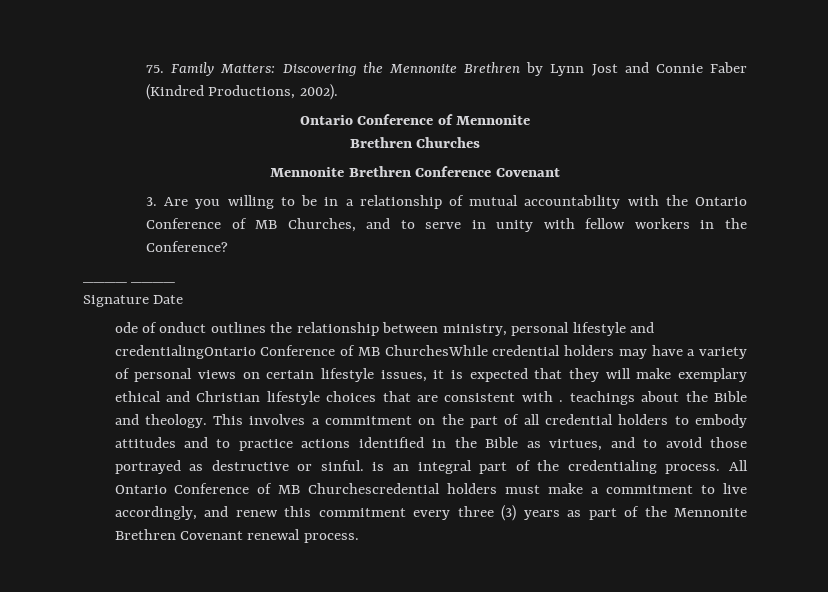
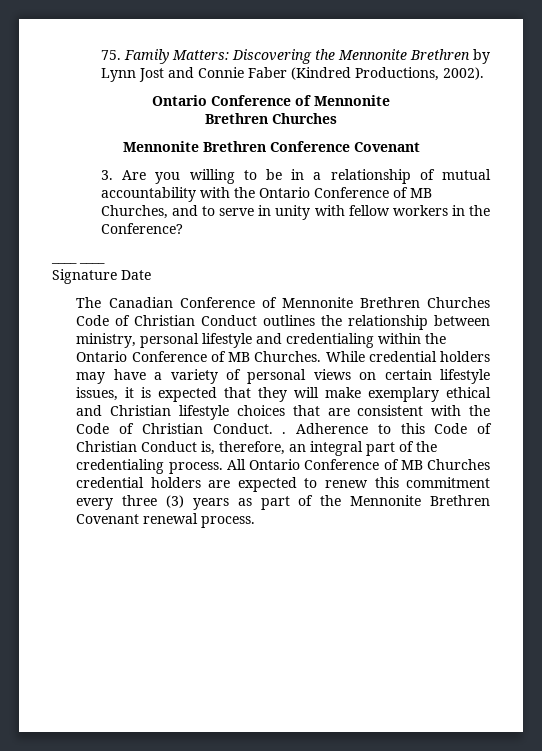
[114,322,207,333] ode of onduct -> [76,297,490,308] [76,315,258,326] The Canadian Conference of Mennonite Brethren Churches Code of Christian Conduct
[114,345,488,359] credentialingOntario Conference of MB ChurchesWhile -> [286,333,447,348] [76,351,365,362] credentialing within the Ontario Conference of MB Churches. While
[559,391,747,405] [114,414,748,428] [114,437,748,451] [114,460,385,474] . teachings about the Bible and theology. This involves a commitment on the part of all credential holders to embody attitudes and to practice actions identified in the Bible as virtues, and to avoid those portrayed as destructive or sinful. is -> [469,405,490,416] [76,423,493,434] [76,441,286,455] the Code of Christian Conduct. . Adherence to this Code of Christian Conduct is, therefore,
[308,483,747,494] [114,506,229,520] Churchescredential holders must make a commitment to live accordingly, and -> [427,459,490,470] [76,477,318,492] Churches credential holders are expected to

